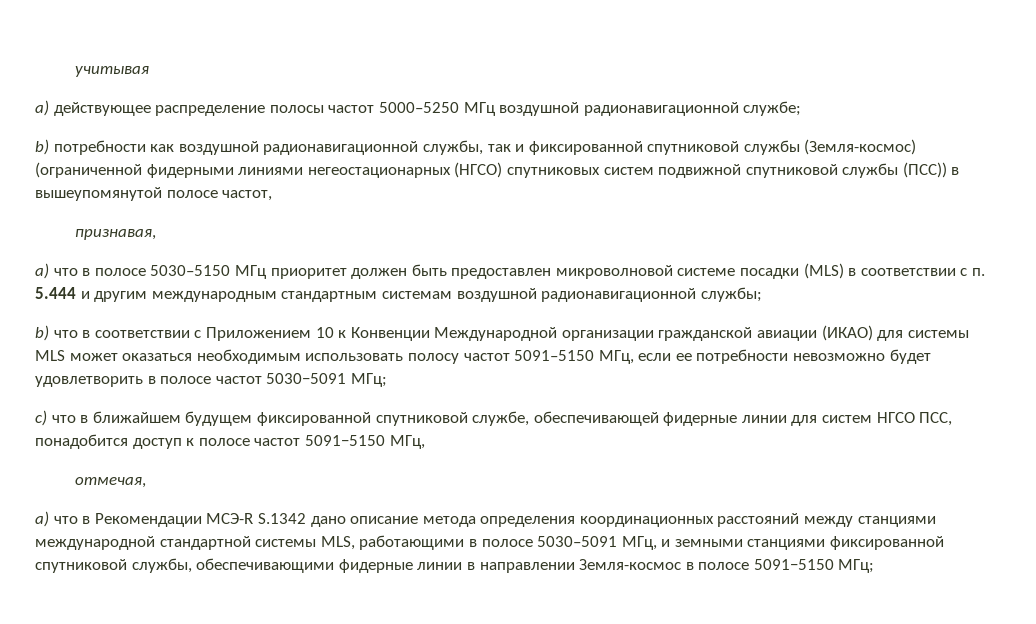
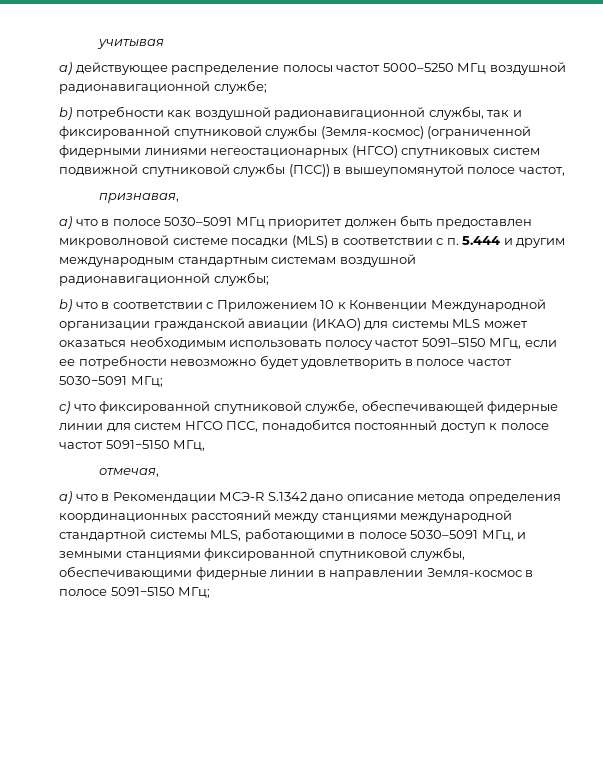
[150,265,231,276] 5030–5150 -> [164,217,233,226] 5030–5091
[80,411,253,426] в ближайшем будущем -> (96, 407) none
(128, 441) none -> [354,420,438,431] постоянный

